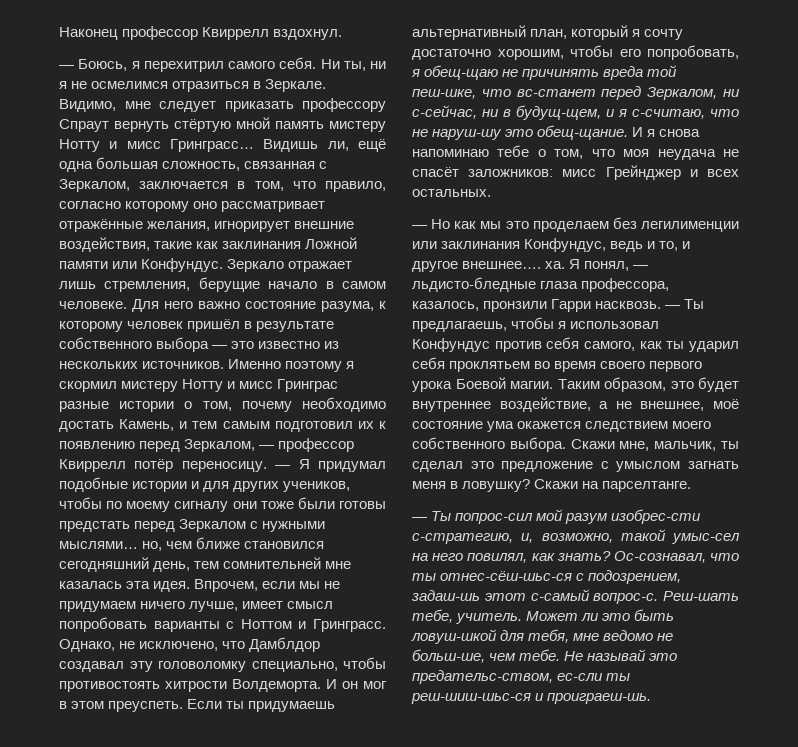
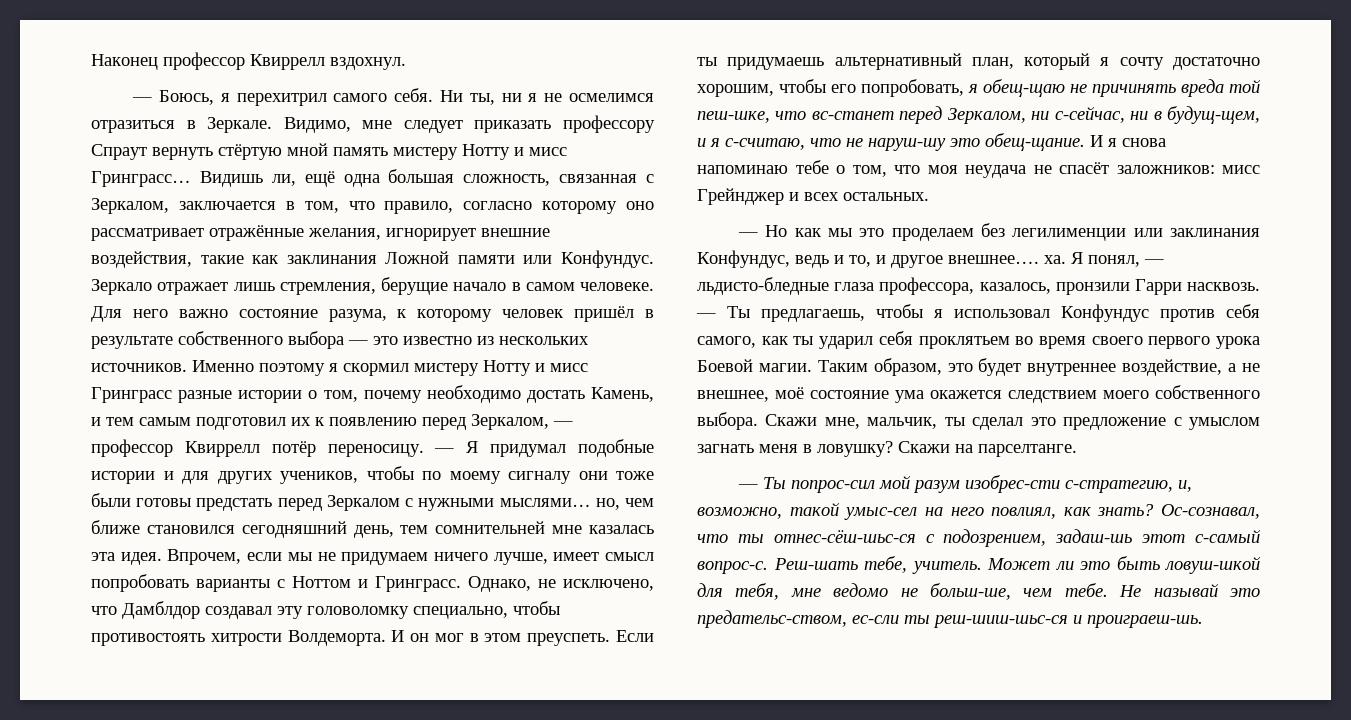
[277,379,339,392] Гринграс -> [91,387,172,403] Гринграсс
[467,553,528,563] повилял, -> [991,507,1057,519] повлиял,

